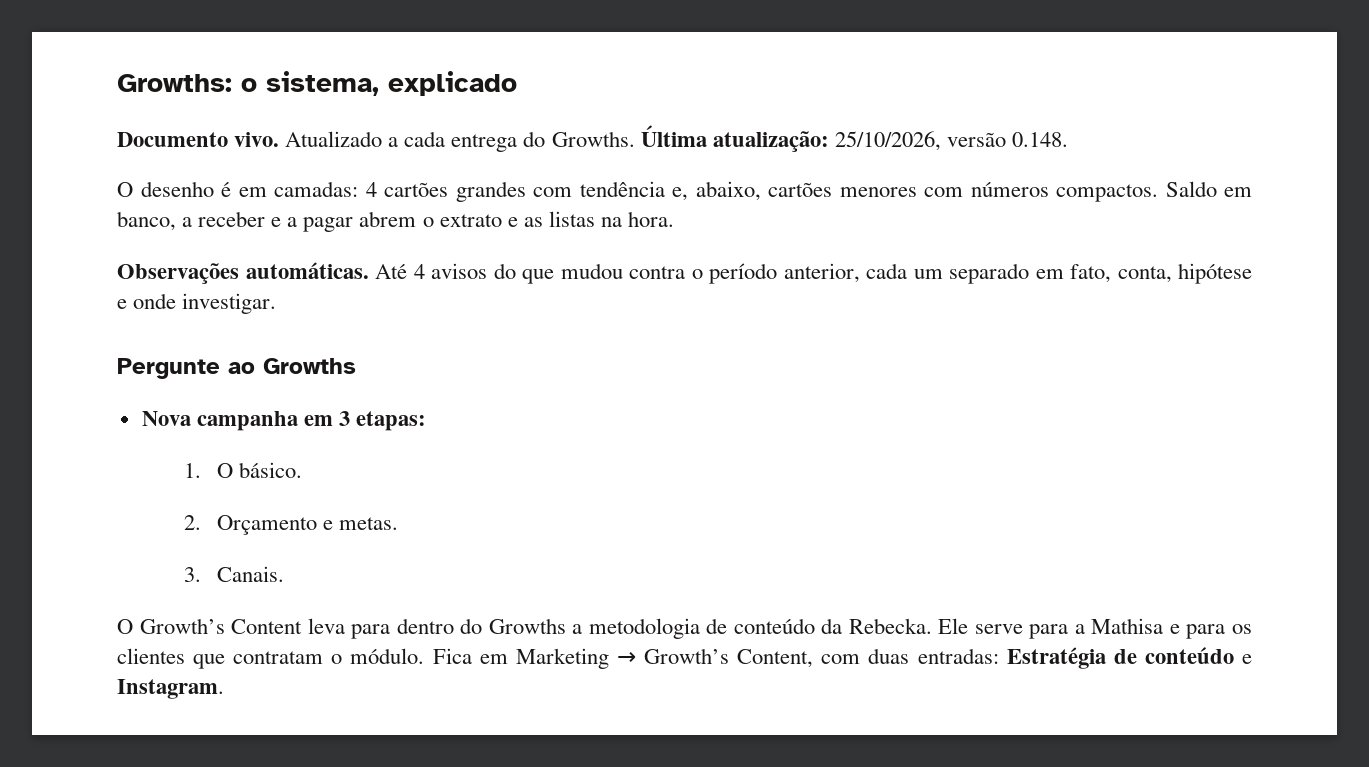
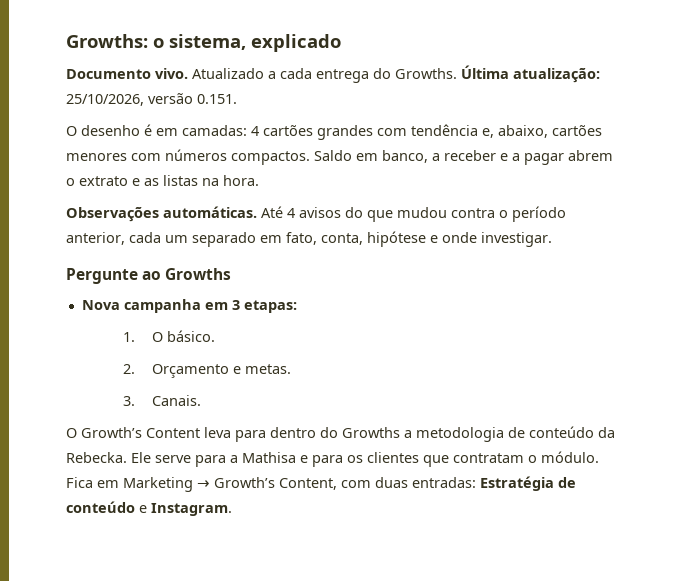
[1011,132,1068,147] 0.148. -> [197,94,237,104] 0.151.

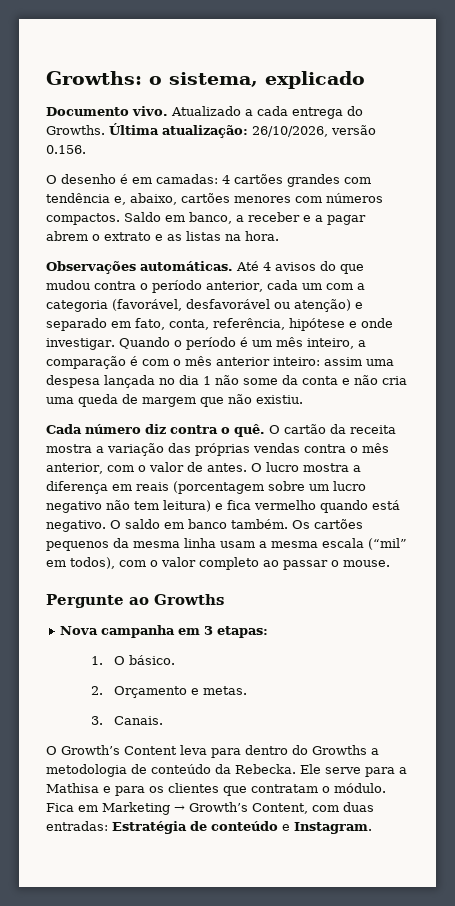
[66,93,237,106] 25/10/2026, versão 0.151. -> [252,125,376,137] [46,145,86,154] 26/10/2026, versão 0.156.
(188, 239) none -> [325,283,365,290] [46,299,363,312] com a categoria (favorável, desfavorável ou atenção) e
(363, 239) none -> [213,318,285,330] referência,
(552, 239) none -> [118,337,366,350] [46,356,394,369] [46,375,407,388] [46,394,303,407] [46,424,396,437] [46,443,389,456] [46,462,361,474] [46,481,366,494] [46,500,400,513] [46,519,363,532] [46,538,407,551] [46,557,390,570] Quando o período é um mês inteiro, a comparação é com o mês anterior inteiro: assim uma despesa lançada no dia 1 não some da conta e não cria uma queda de margem que não existiu. // Cada número diz contra o quê. O cartão da receita mostra a variação das próprias vendas contra o mês anterior, com o valor de antes. O lucro mostra a diferença em reais (porcentagem sobre um lucro negativo não tem leitura) e fica vermelho quando está negativo. O saldo em banco também. Os cartões pequenos da mesma linha usam a mesma escala (“mil” em todos), com o valor completo ao passar o mouse.

